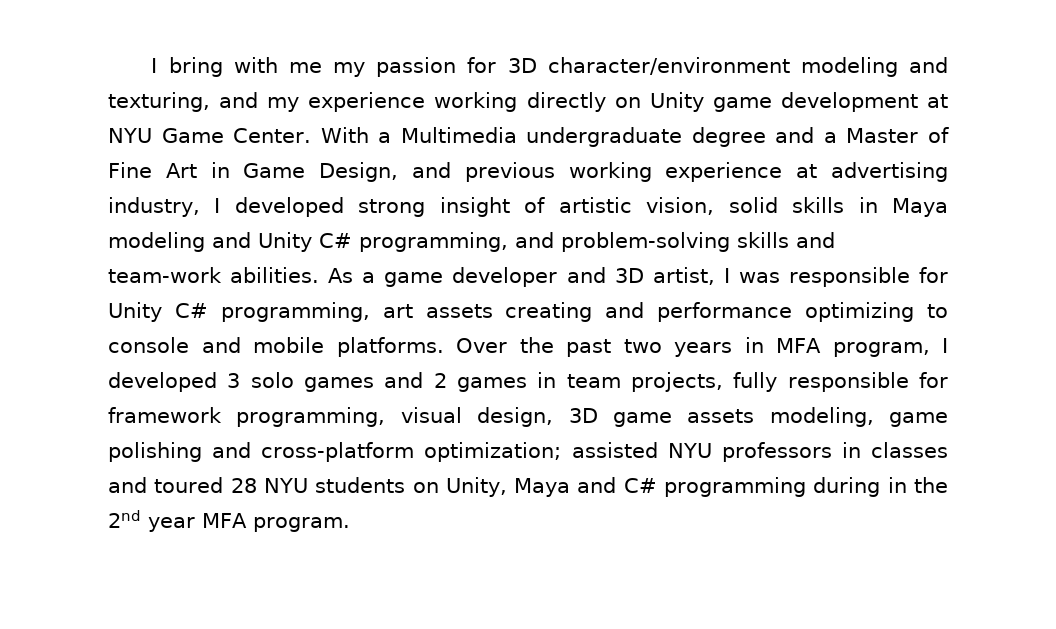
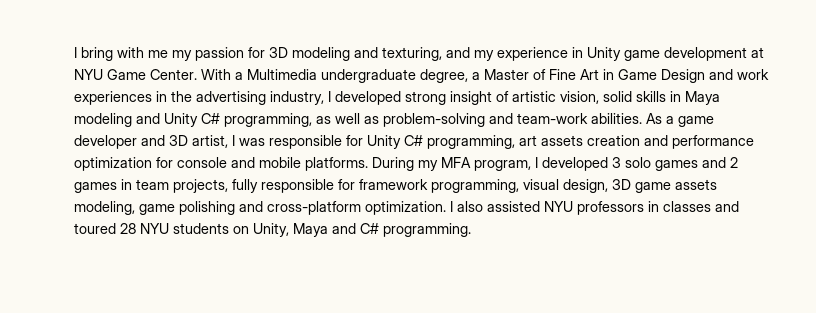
[547,57,790,75] character/environment -> (288, 52) none
[434,92,641,112] working directly on -> [572,47,583,58] in
[691,127,815,147] degree and -> [420,69,468,83] degree,
[319,162,818,182] Design, and previous working experience at -> [661,69,769,83] [74,91,192,105] Design and work experiences in the
[515,232,789,252] and problem-solving skills -> [316,113,485,127] as well as problem-solving
[505,302,593,322] creating -> [587,135,640,146] creation
[805,302,949,322] optimizing to -> [74,157,173,171] optimization for
[456,337,764,357] Over the past two years in -> [372,157,438,171] During my
[424,442,562,462] optimization; -> [365,201,483,215] optimization. I also
[664,477,948,497] [108,510,350,532] programming during in the 2nd year MFA program. -> [383,223,471,237] programming.

